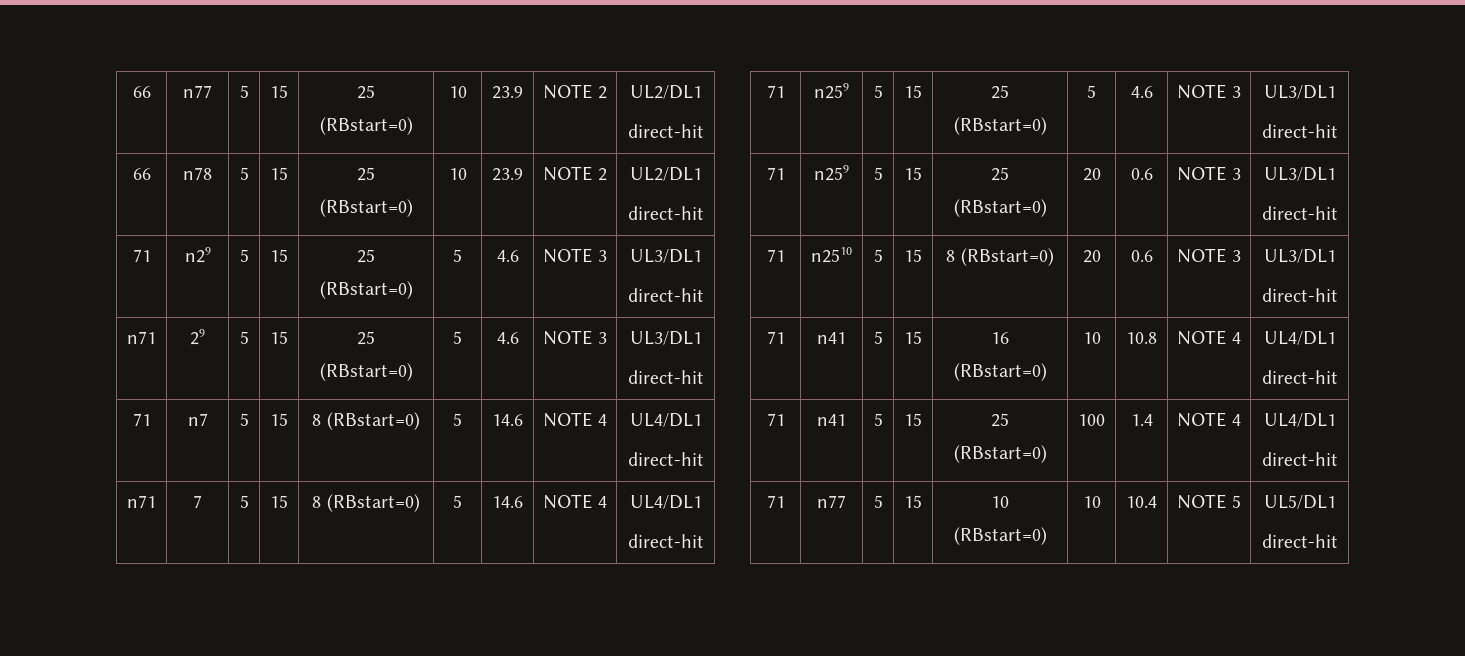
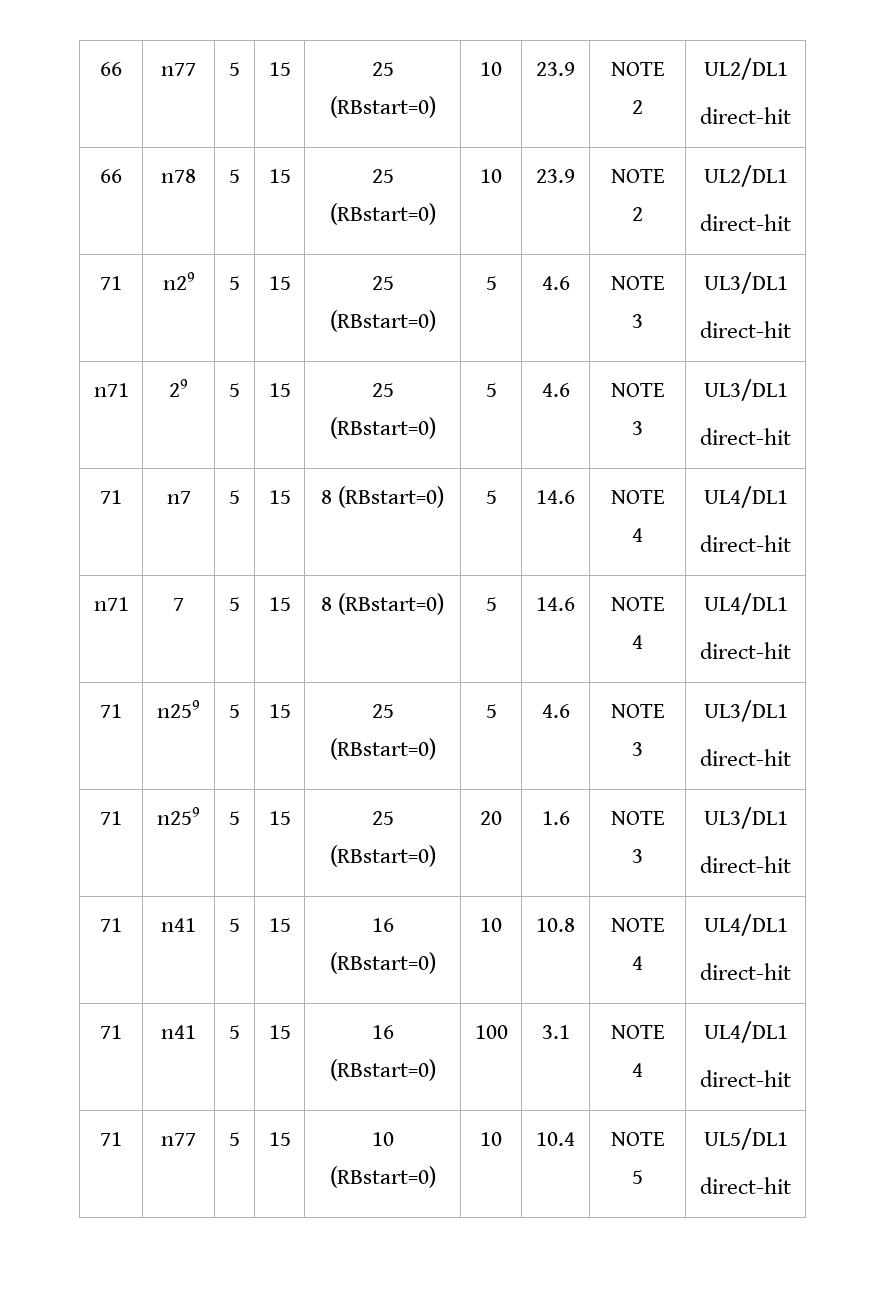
[1130,168,1153,180] [1177,166,1241,181] [1263,167,1336,181] [1261,206,1338,220] [766,249,785,262] [811,247,852,263] [873,249,883,262] [904,249,922,262] [946,248,1054,266] [1082,250,1101,263] [1130,250,1153,262] 0.6 | NOTE 3 | UL3/DL1 // direct-hit // 71 | n2510 | 5 | 15 | 8 (RBstart=0) | 20 | 0.6 -> [541,811,570,825] 1.6
[991,413,1009,427] 25 -> [371,1025,394,1039] 16
[1130,414,1153,426] 1.4 -> [541,1025,570,1039] 3.1

